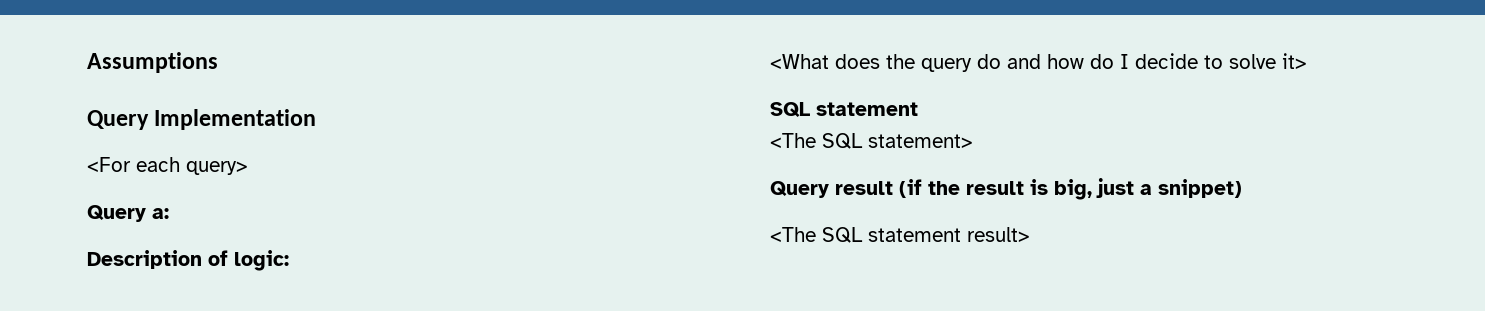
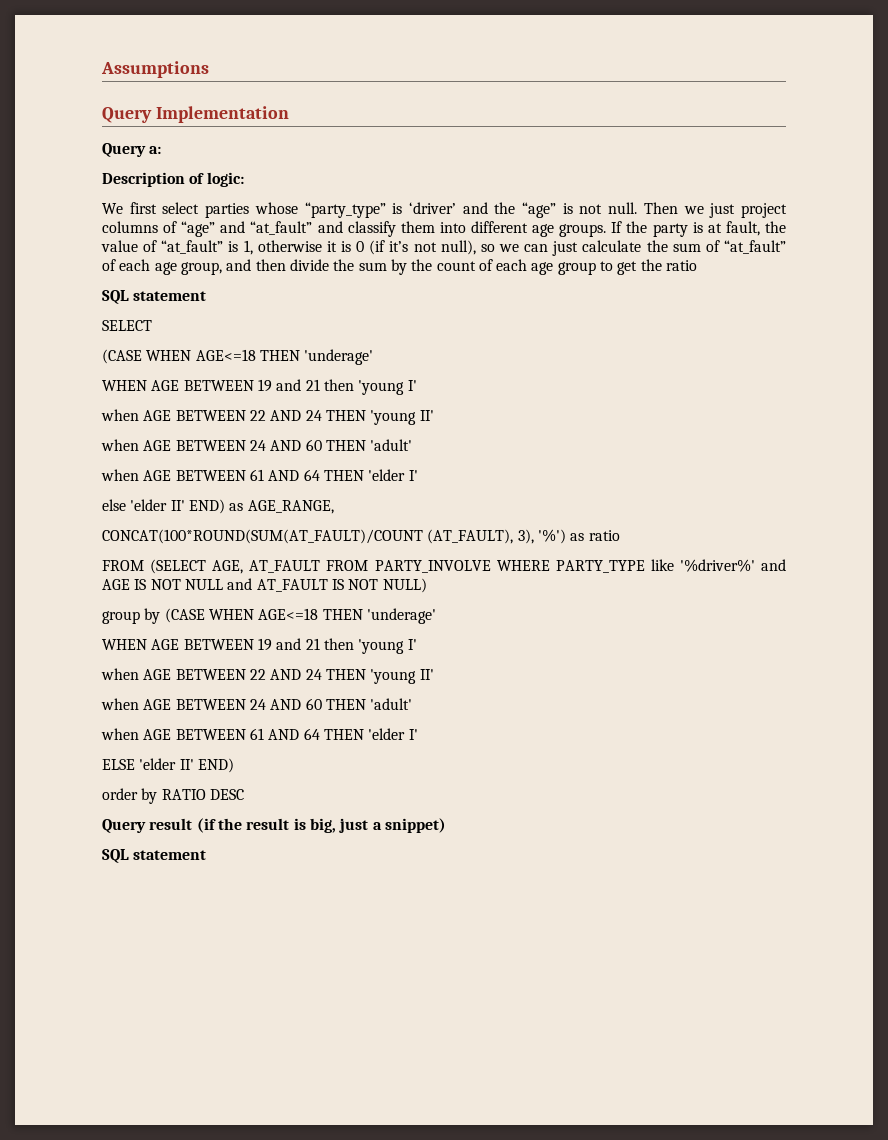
[87,157,248,175] // <For each query> -> (289, 114) none
[770,53,1307,72] [770,102,918,117] [770,133,973,149] <What does the query do and how do I decide to solve it> // SQL statement // <The SQL statement> -> [102,202,787,218] [102,221,786,237] [101,240,786,256] [102,259,698,275] [102,290,207,304] [102,320,152,331] [102,349,374,365] [102,379,417,395] [101,409,434,425] [101,439,413,451] [101,469,418,481] [102,499,334,514] [102,529,620,544] [102,559,787,574] [102,578,427,593] [102,608,436,624] [102,638,417,654] [101,668,434,684] [101,698,413,710] [101,728,418,740] [102,758,234,773] [102,788,244,804] We first select parties whose “party_type” is ‘driver’ and the “age” is not null. Then we just project columns of “age” and “at_fault” and classify them into different age groups. If the party is at fault, the value of “at_fault” is 1, otherwise it is 0 (if it’s not null), so we can just calculate the sum of “at_fault” of each age group, and then divide the sum by the count of each age group to get the ratio // SQL statement // SELECT // (CASE WHEN AGE<=18 THEN 'underage' // WHEN AGE BETWEEN 19 and 21 then 'young I' // when AGE BETWEEN 22 AND 24 THEN 'young II' // when AGE BETWEEN 24 AND 60 THEN 'adult' // when AGE BETWEEN 61 AND 64 THEN 'elder I' // else 'elder II' END) as AGE_RANGE, // CONCAT(100*ROUND(SUM(AT_FAULT)/COUNT (AT_FAULT), 3), '%') as ratio // FROM (SELECT AGE, AT_FAULT FROM PARTY_INVOLVE WHERE PARTY_TYPE like '%driver%' and AGE IS NOT NULL and AT_FAULT IS NOT NULL) // group by (CASE WHEN AGE<=18 THEN 'underage' // WHEN AGE BETWEEN 19 and 21 then 'young I' // when AGE BETWEEN 22 AND 24 THEN 'young II' // when AGE BETWEEN 24 AND 60 THEN 'adult' // when AGE BETWEEN 61 AND 64 THEN 'elder I' // ELSE 'elder II' END) // order by RATIO DESC
[770,227,1030,243] <The SQL statement result> -> [102,849,207,863] SQL statement

